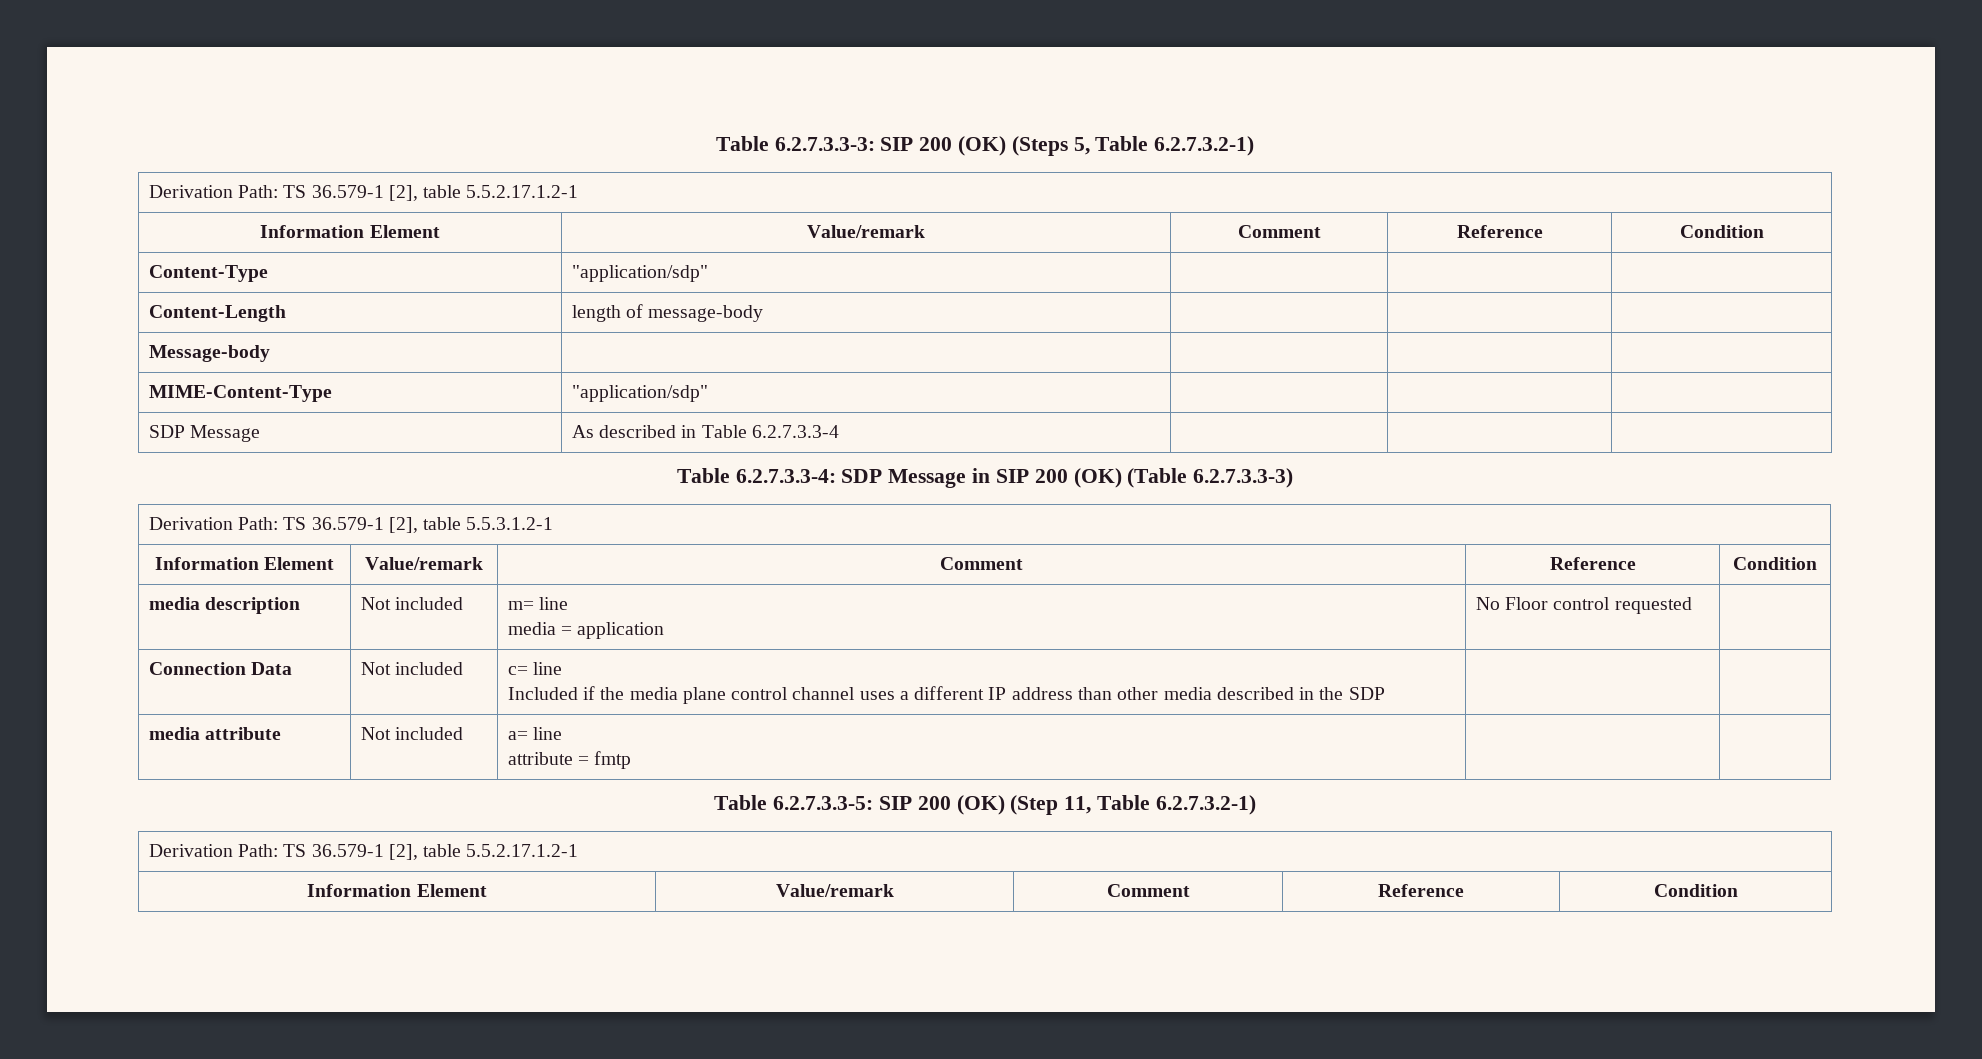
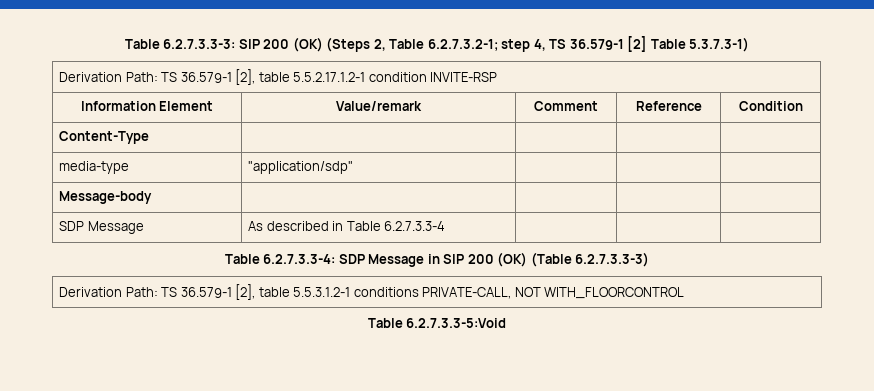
[1073,136,1255,156] [148,185,579,201] 5, Table 6.2.7.3.2-1) // Derivation Path: TS 36.579-1 [2], table 5.5.2.17.1.2-1 -> [373,36,750,52] [59,69,498,85] 2, Table 6.2.7.3.2-1; step 4, TS 36.579-1 [2] Table 5.3.7.3-1) // Derivation Path: TS 36.579-1 [2], table 5.5.2.17.1.2-1 condition INVITE-RSP
[571,265,708,282] [148,305,286,322] [571,304,764,322] "application/sdp" | | | // Content-Length | length of message-body -> [59,161,130,174] [248,161,354,174] | | | // media-type | "application/sdp"
[148,385,332,402] [571,385,708,402] // MIME-Content-Type | "application/sdp" | | | -> (153, 197) none
[154,557,335,570] [365,557,483,570] [940,557,1023,570] [1549,557,1636,570] [1733,557,1817,570] [148,597,301,614] [360,597,464,610] [507,597,569,610] [507,622,665,639] [1475,597,1692,614] [148,662,293,675] [360,662,464,675] [507,662,563,675] [507,686,1385,704] [148,727,282,740] [360,727,464,740] [507,727,563,740] [507,751,632,769] [714,795,1256,815] [148,844,579,860] [307,884,487,897] [775,884,894,897] [1106,884,1190,897] [1378,884,1464,897] [1653,884,1738,897] // Information Element | Value/remark | Comment | Reference | Condition // media description | Not included | m= line // media = application | No Floor control requested | // Connection Data | Not included | c= line // Included if the media plane control channel uses a different IP address than other media described in the SDP | | // media attribute | Not included | a= line // attribute = fmtp | | // Table 6.2.7.3.3-5: SIP 200 (OK) (Step 11, Table 6.2.7.3.2-1) // Derivation Path: TS 36.579-1 [2], table 5.5.2.17.1.2-1 // Information Element | Value/remark | Comment | Reference | Condition -> [353,287,685,299] [367,318,507,328] conditions PRIVATE-CALL, NOT WITH_FLOORCONTROL // Table 6.2.7.3.3-5:Void

